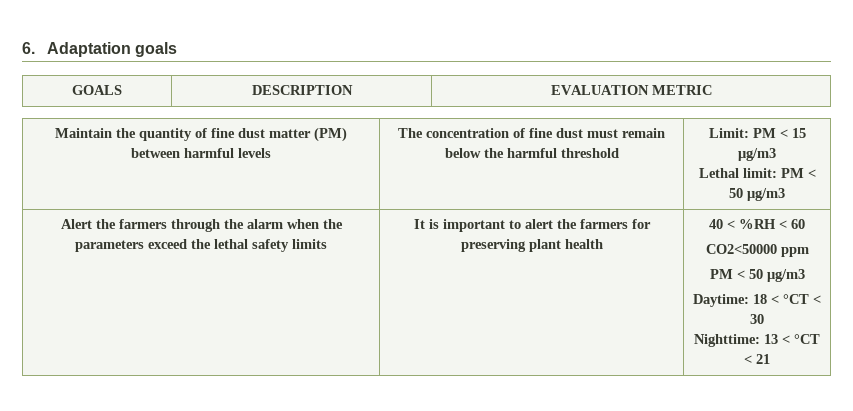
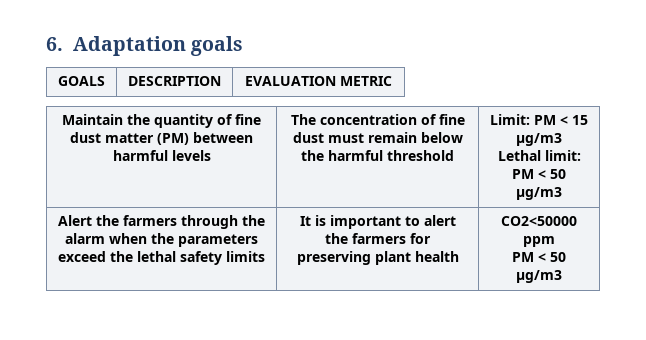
[709,219,805,229] 40 < %RH < 60 // -> (459, 256) none
[693,294,821,307] [750,314,764,324] [694,334,820,347] [744,354,770,364] // Daytime: 18 < °CT < 30 // Nighttime: 13 < °CT < 21 -> (562, 276) none

